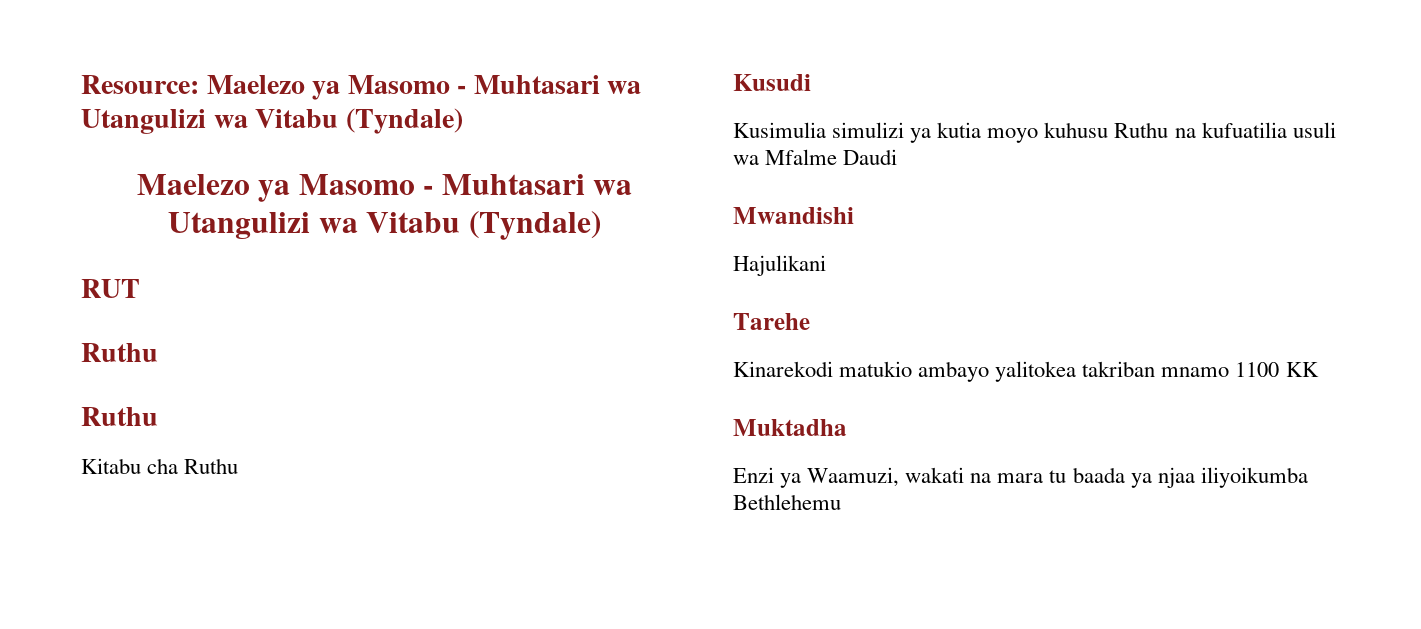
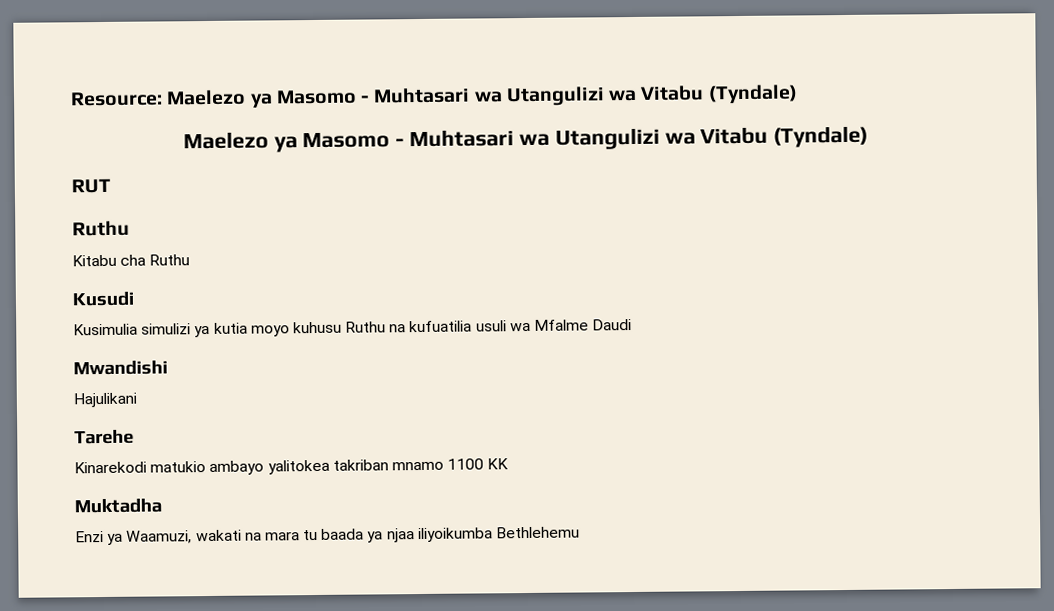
[81,407,158,426] // Ruthu -> (130, 228) none

